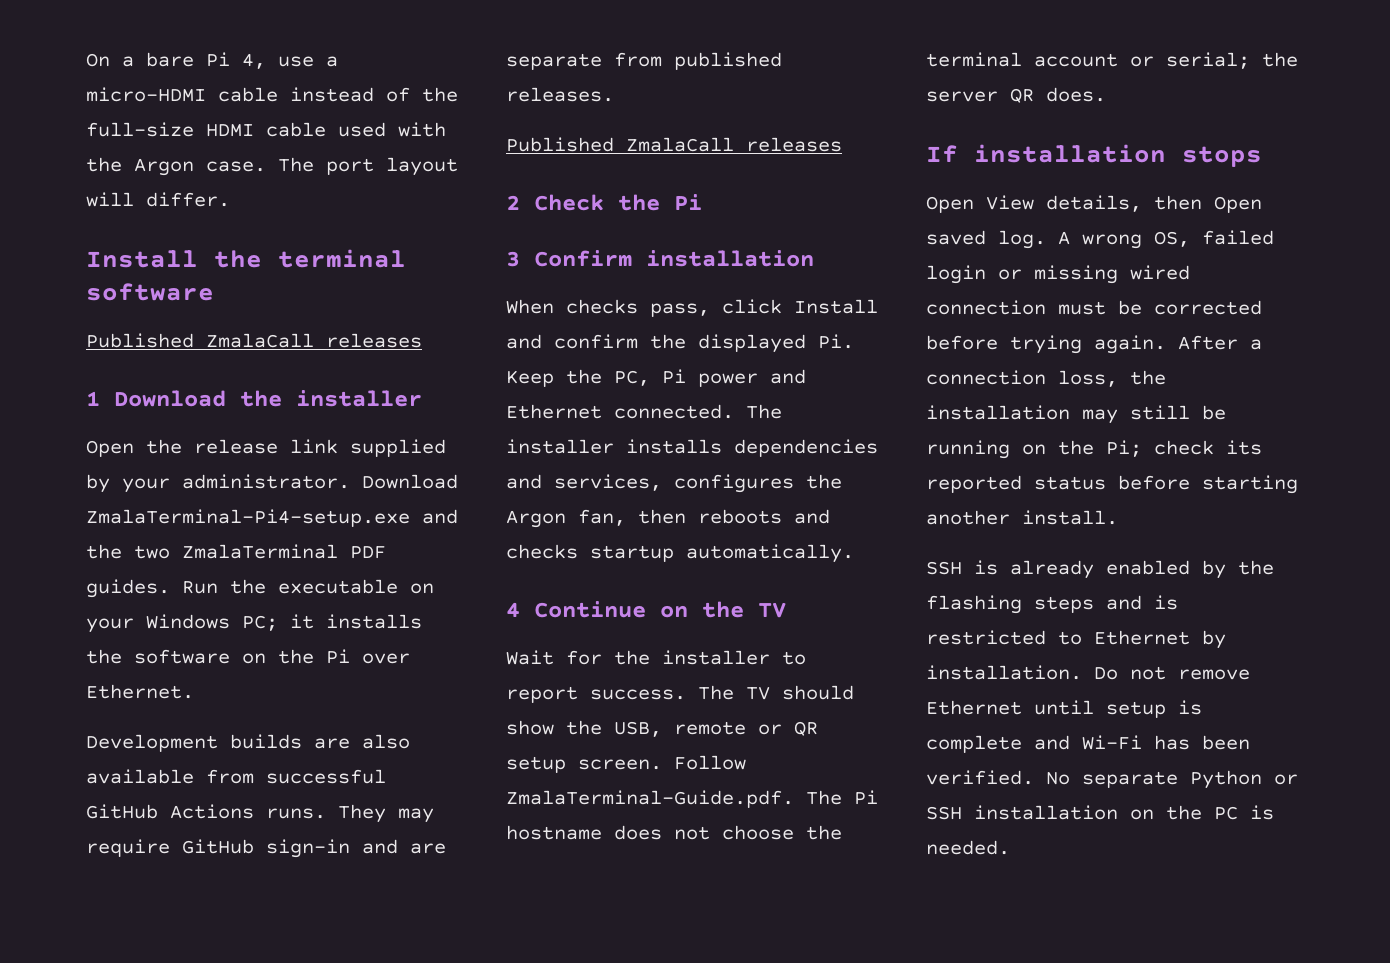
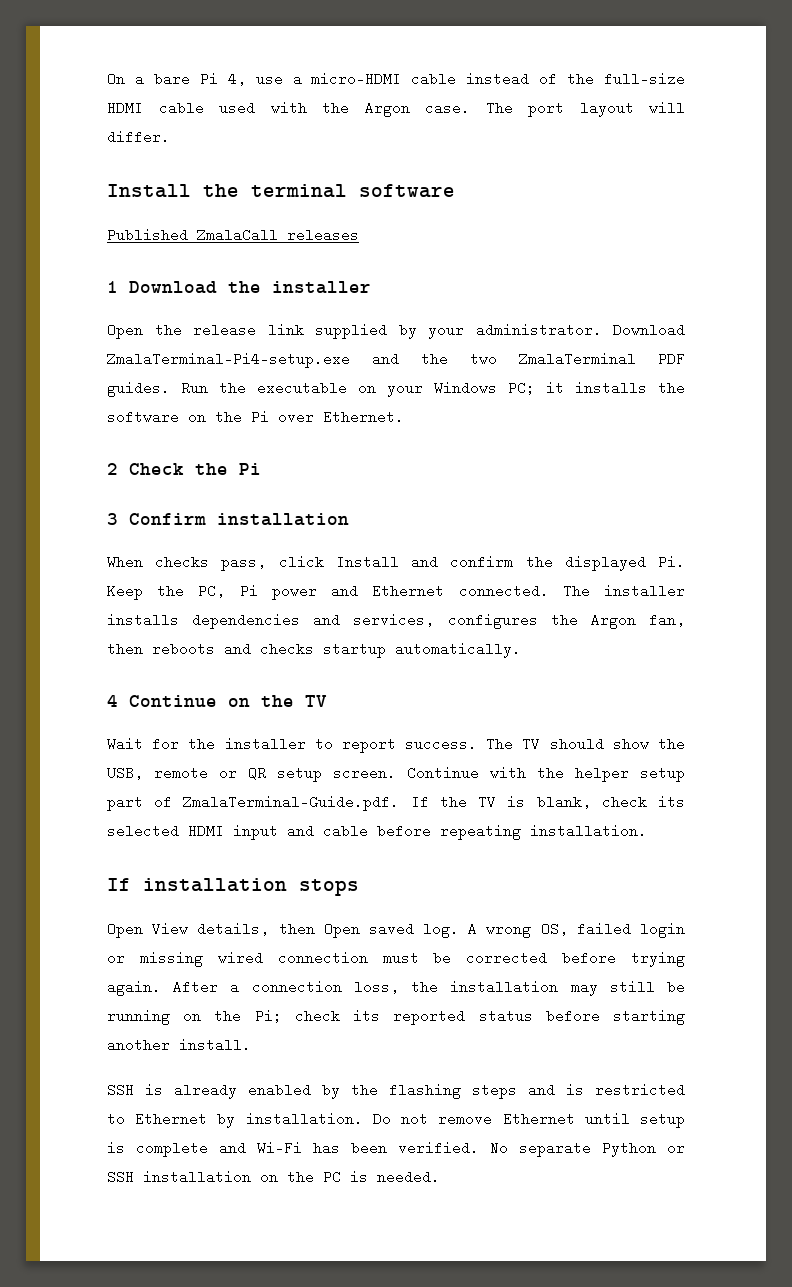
[86,734,410,752] [86,769,386,784] [86,804,434,823] [86,839,446,858] [506,52,782,70] [506,87,614,102] [506,137,842,152] // Development builds are also available from successful GitHub Actions runs. They may require GitHub sign-in and are separate from published releases. // Published ZmalaCall releases -> (404, 417) none
[674,755,746,770] [506,790,878,808] [506,825,842,840] [926,52,1298,69] [926,87,1106,103] Follow ZmalaTerminal-Guide.pdf. The Pi hostname does not choose the terminal account or serial; the server QR does. -> [407,766,685,782] [107,795,685,811] [107,824,647,840] Continue with the helper setup part of ZmalaTerminal-Guide.pdf. If the TV is blank, check its selected HDMI input and cable before repeating installation.

